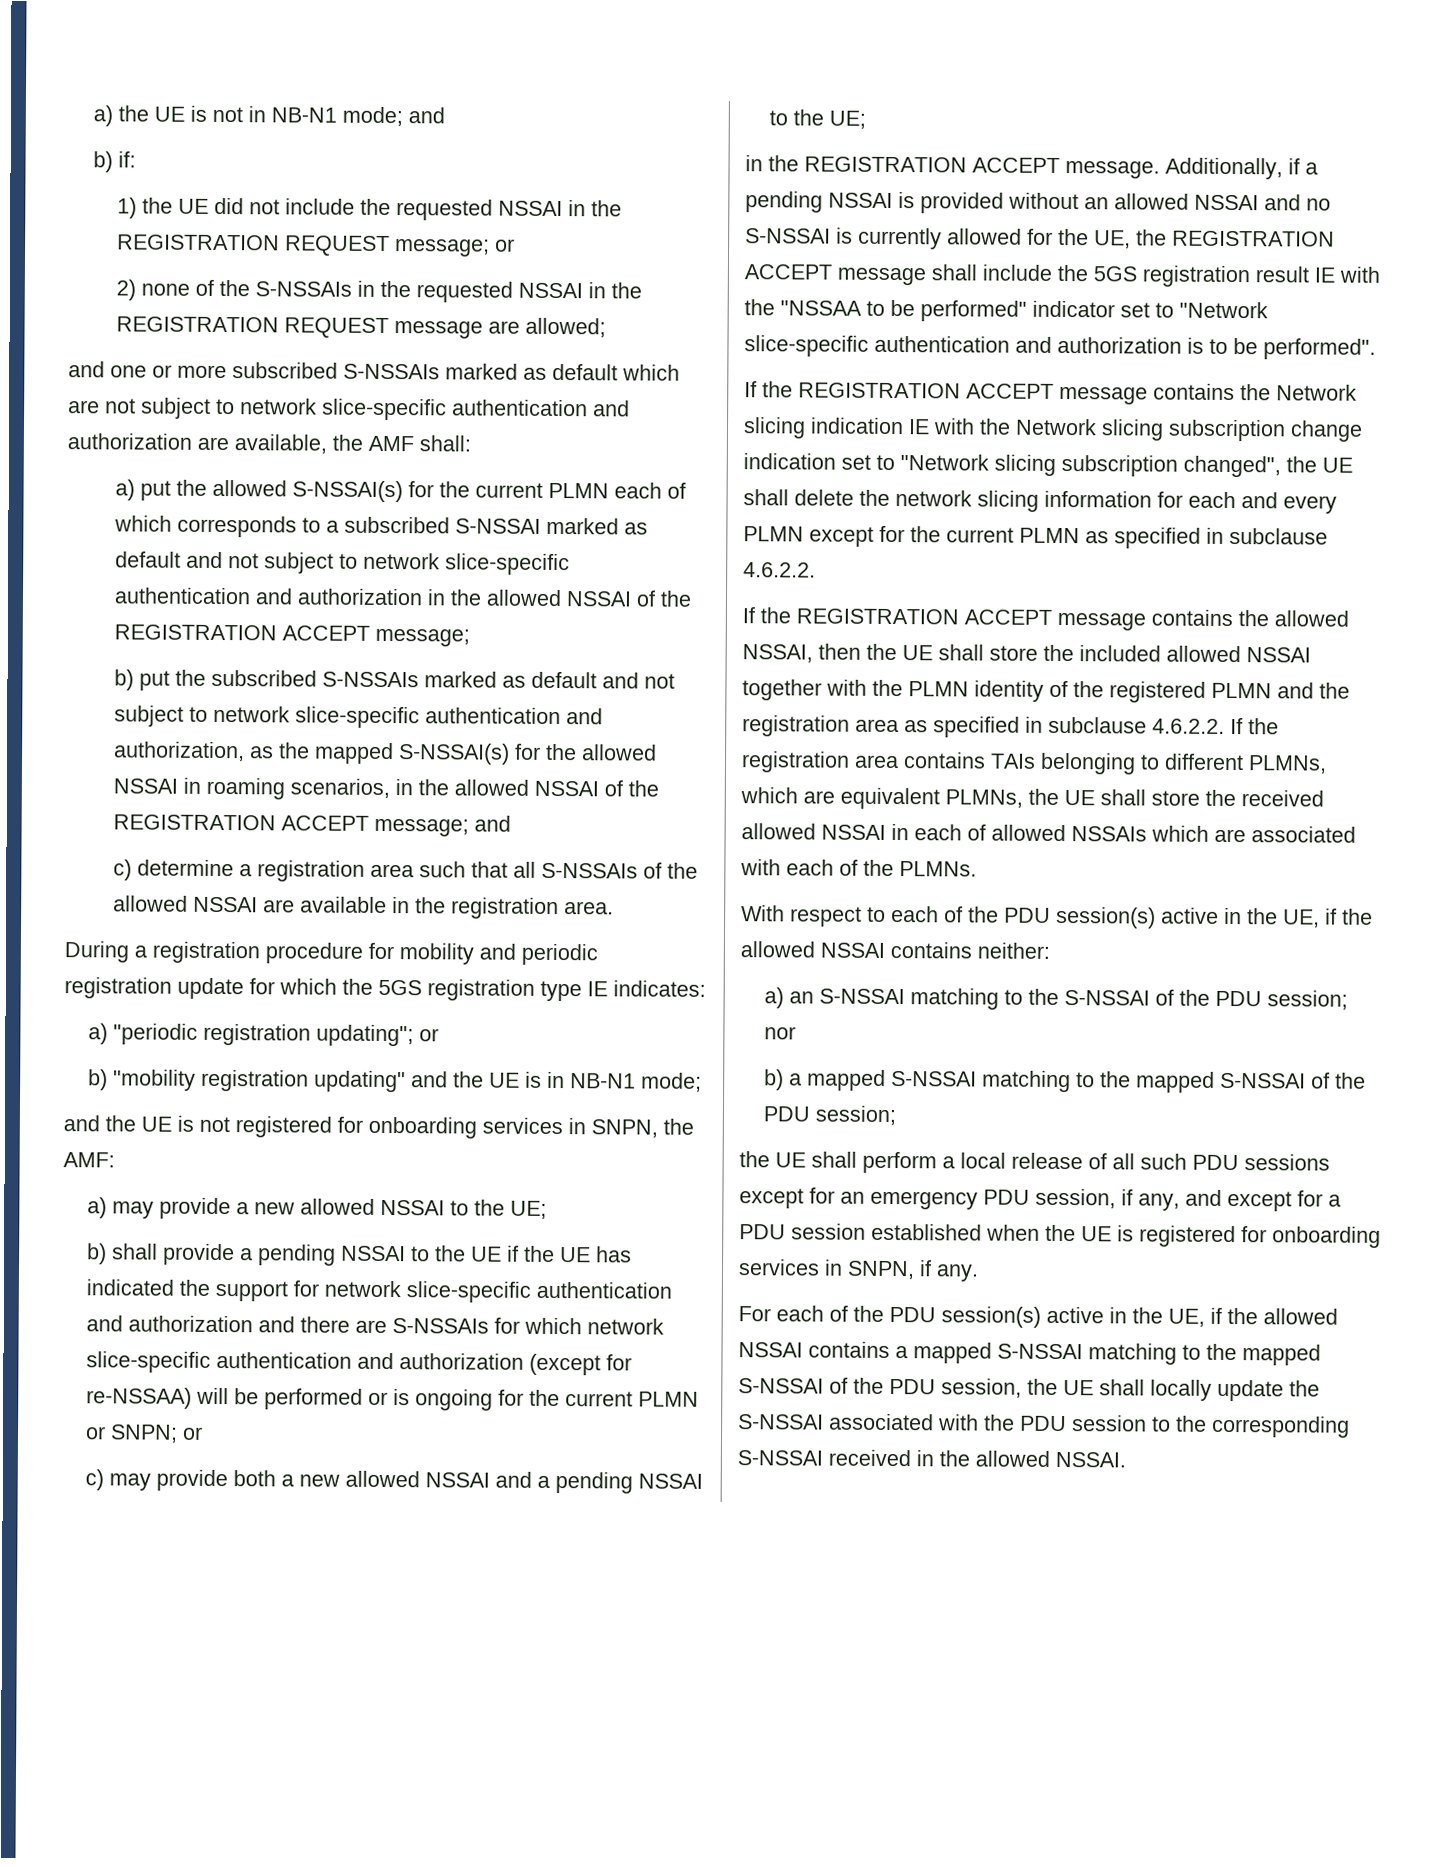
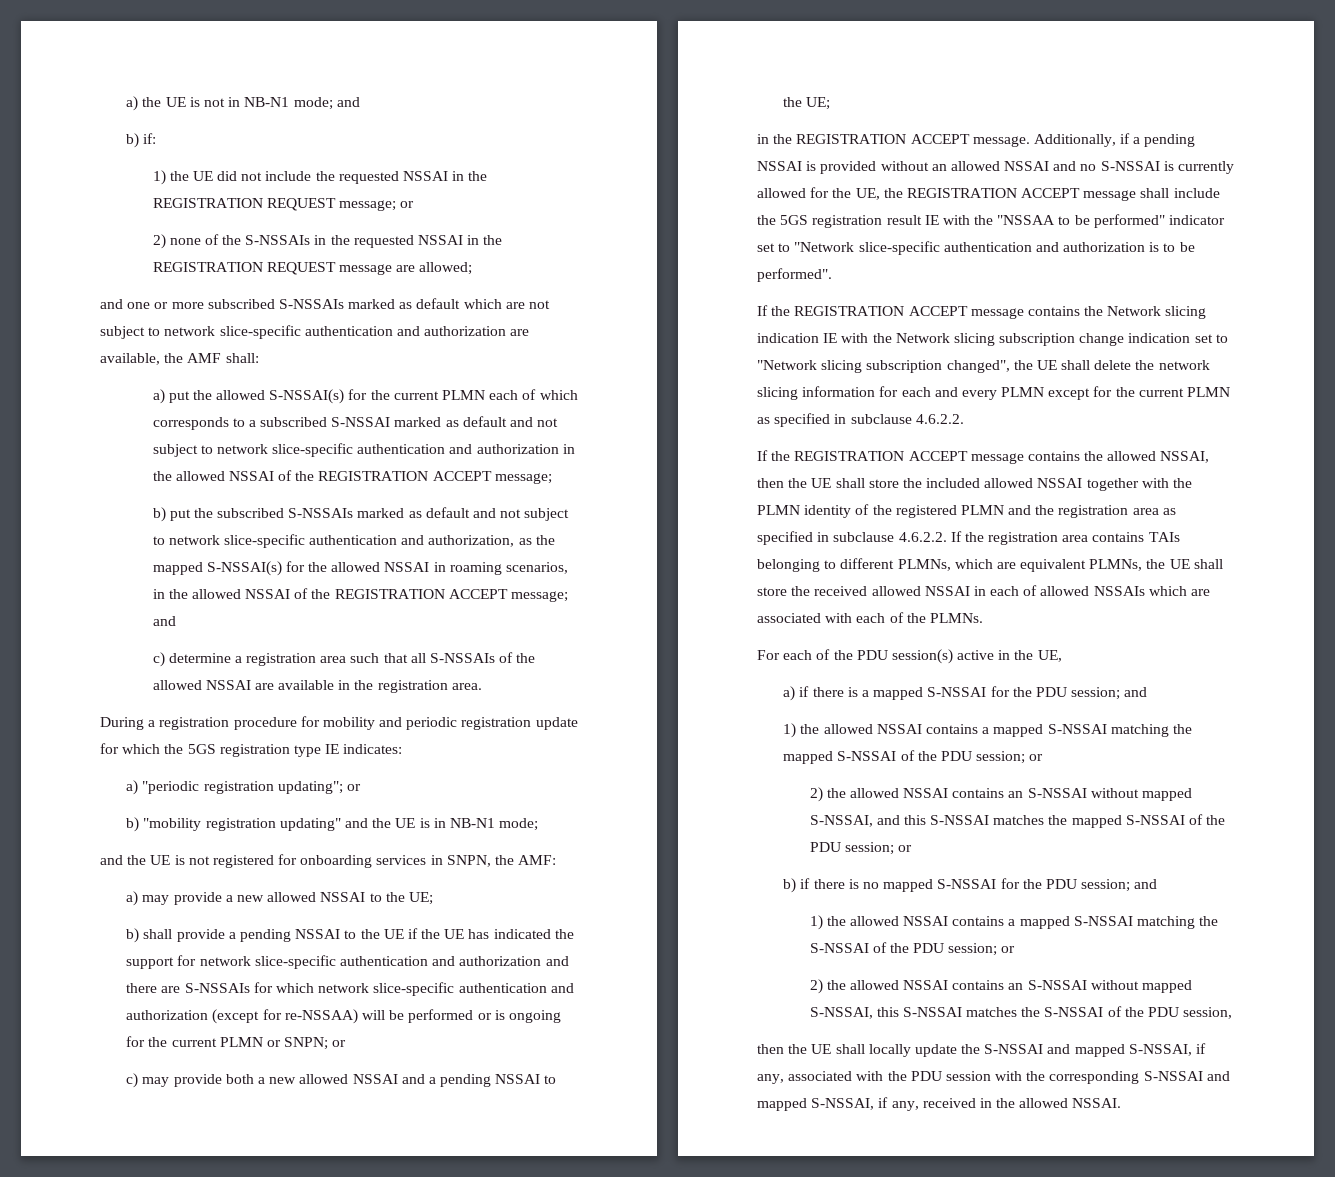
[741,905,1373,929] [740,941,1050,959] [763,987,1348,1010] [763,1026,796,1040] [763,1069,1366,1093] [762,1105,896,1126] [739,1151,1330,1174] [739,1187,1341,1212] [739,1223,1381,1248] [738,1259,979,1282] // With respect to each of the PDU session(s) active in the UE, if the allowed NSSAI contains neither: // a) an S-NSSAI matching to the S-NSSAI of the PDU session; nor // b) a mapped S-NSSAI matching to the mapped S-NSSAI of the PDU session; // the UE shall perform a local release of all such PDU sessions except for an emergency PDU session, if any, and except for a PDU session established when the UE is registered for onboarding services in SNPN, if any. -> (983, 618) none
[1210,1307,1338,1325] [738,1341,1321,1366] [738,1377,1022,1398] if the allowed NSSAI contains a mapped S-NSSAI matching to the mapped S-NSSAI of the PDU session, -> [783,686,1148,701] [783,723,1192,738] [783,750,1044,764] [809,787,1192,802] [809,814,1226,828] [809,842,912,855] [783,878,1158,893] [809,915,1219,930] [809,942,1016,956] [809,979,1192,994] [809,1006,1233,1019] [757,1044,784,1054] // a) if there is a mapped S-NSSAI for the PDU session; and // 1) the allowed NSSAI contains a mapped S-NSSAI matching the mapped S-NSSAI of the PDU session; or // 2) the allowed NSSAI contains an S-NSSAI without mapped S-NSSAI, and this S-NSSAI matches the mapped S-NSSAI of the PDU session; or // b) if there is no mapped S-NSSAI for the PDU session; and // 1) the allowed NSSAI contains a mapped S-NSSAI matching the S-NSSAI of the PDU session; or // 2) the allowed NSSAI contains an S-NSSAI without mapped S-NSSAI, this S-NSSAI matches the S-NSSAI of the PDU session, // then
(824, 1422) none -> [1047,1043,1207,1057] [757,1074,784,1084] and mapped S-NSSAI, if any,
[1152,1416,1171,1432] to -> [995,1071,1023,1081] with
(823, 1458) none -> [1206,1071,1230,1081] [757,1097,919,1111] and mapped S-NSSAI, if any,

